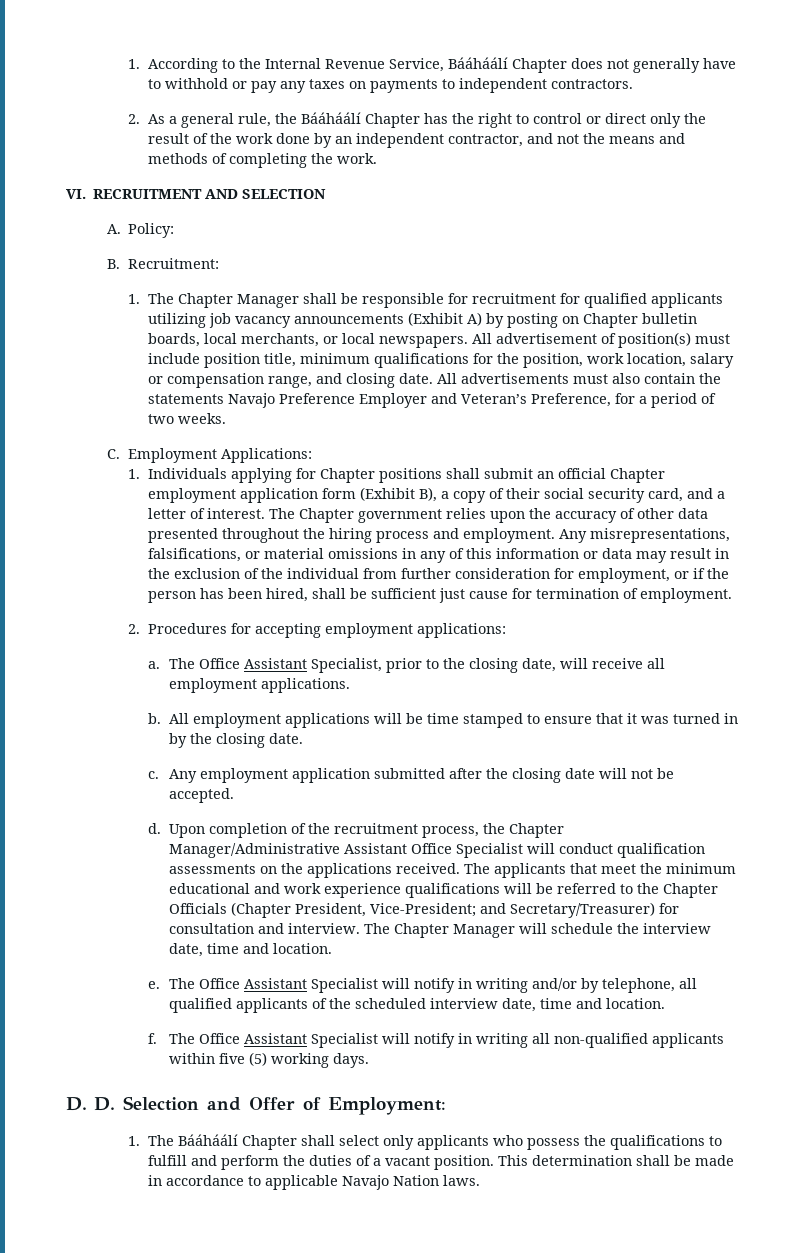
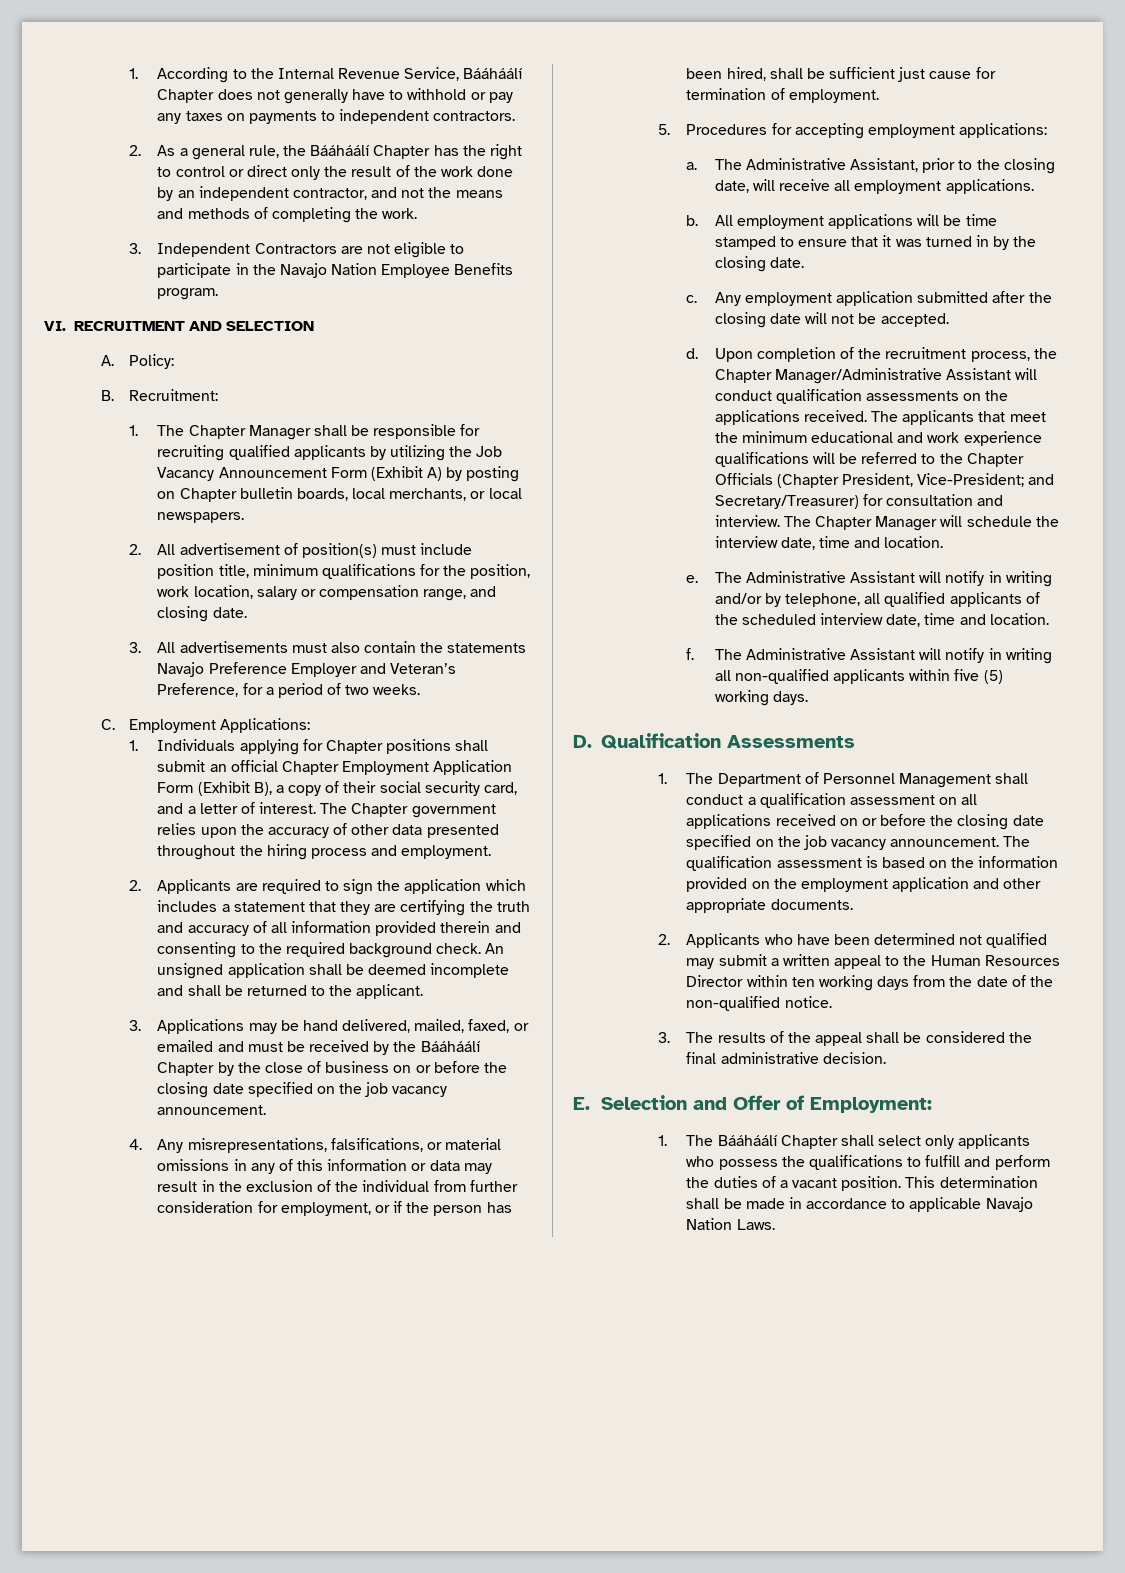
(378, 158) none -> [128,242,465,258] [157,263,514,278] [157,288,219,300] // 3. Independent Contractors are not eligible to participate in the Navajo Nation Employee Benefits program.
[472,293,724,308] [148,313,405,328] recruitment for qualified applicants utilizing job vacancy announcements -> [157,445,503,461] [157,467,367,481] recruiting qualified applicants by utilizing the Job Vacancy Announcement Form
(469, 342) none -> [128,544,141,555] // 2.
(434, 378) none -> [128,642,141,653] // 3.
[148,488,357,503] employment application form -> [342,760,513,775] [157,782,194,793] Employment Application Form
(556, 535) none -> [128,879,526,895] [157,900,530,916] [157,921,521,936] [157,942,505,958] [157,963,510,979] [157,984,424,999] [128,1019,529,1034] [157,1040,480,1055] [157,1061,507,1076] [157,1082,448,1098] [157,1105,267,1115] [128,1139,142,1150] // 2. Applicants are required to sign the application which includes a statement that they are certifying the truth and accuracy of all information provided therein and consenting to the required background check. An unsigned application shall be deemed incomplete and shall be returned to the applicant. // 3. Applications may be hand delivered, mailed, faxed, or emailed and must be received by the Bááháálí Chapter by the close of business on or before the closing date specified on the job vacancy announcement. // 4.
[127,624,140,634] 2. -> [657,124,670,135] 5.
[199,658,383,673] Office Assistant Specialist, -> [745,158,919,172] Administrative Assistant,
[411,843,524,858] Office Specialist -> (1012, 374) none
[199,978,379,993] Office Assistant Specialist -> [745,571,916,583] Administrative Assistant
[199,1033,379,1048] Office Assistant Specialist -> [745,648,916,660] Administrative Assistant
[94,1097,116,1111] D. -> [601,733,856,749] [657,772,1029,788] [686,793,978,808] [686,814,1044,830] [686,835,1031,850] [686,856,1059,871] [686,877,1042,892] [686,898,853,913] [657,933,1048,948] [686,954,1060,969] [686,975,1053,991] [686,996,832,1011] [657,1031,1032,1046] [686,1052,886,1064] [573,1097,590,1110] Qualification Assessments // 1. The Department of Personnel Management shall conduct a qualification assessment on all applications received on or before the closing date specified on the job vacancy announcement. The qualification assessment is based on the information provided on the employment application and other appropriate documents. // 2. Applicants who have been determined not qualified may submit a written appeal to the Human Resources Director within ten working days from the date of the non-qualified notice. // 3. The results of the appeal shall be considered the final administrative decision. // E.
[443,1175,481,1186] laws. -> [736,1219,775,1230] Laws.

